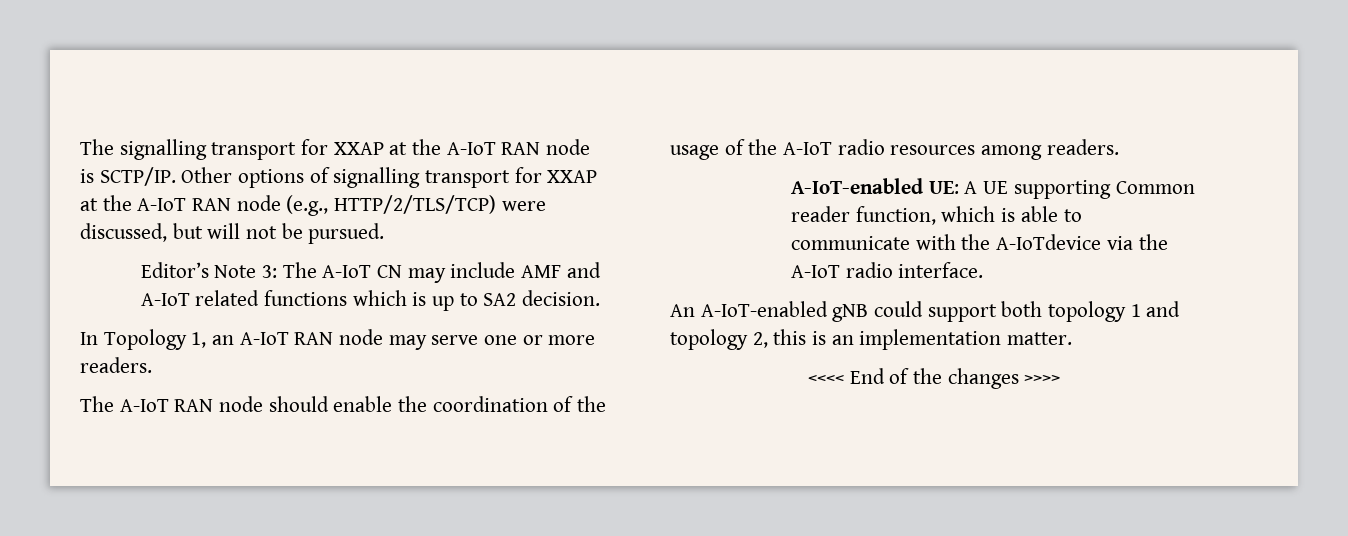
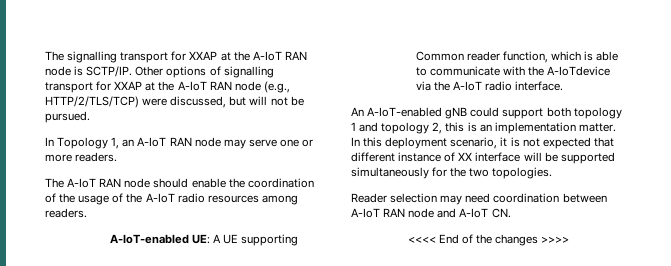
[140,262,601,283] [140,290,600,311] // Editor’s Note 3: The A-IoT CN may include AMF and A-IoT related functions which is up to SA2 decision. -> (90, 117) none
(1073, 338) none -> [351,137,614,149] [351,152,615,164] [351,167,553,179] [351,193,607,205] [351,208,511,218] In this deployment scenario, it is not expected that different instance of XX interface will be supported simultaneously for the two topologies. // Reader selection may need coordination between A-IoT RAN node and A-IoT CN.

